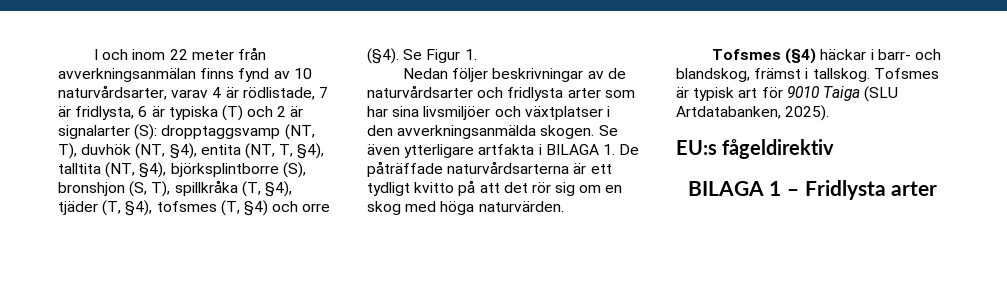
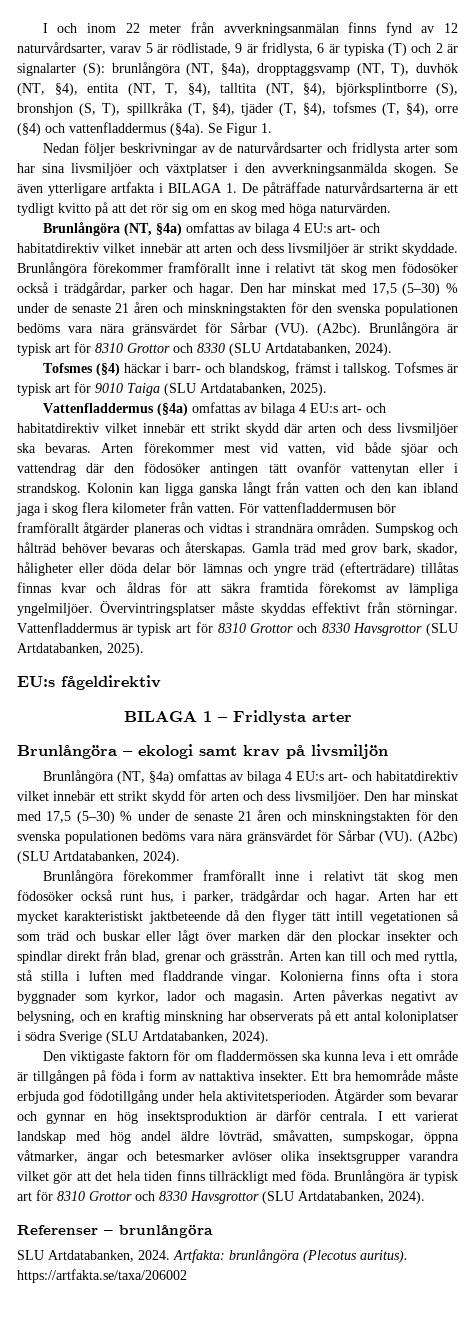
[293,68,312,79] 10 -> [443,23,458,33] 12
[212,87,222,98] 4 -> [145,43,153,53] 5
[318,87,328,98] 7 -> [235,43,243,53] 9
(158, 132) none -> [111,62,250,76] brunlångöra (NT, §4a),
[243,200,331,216] [367,48,399,64] §4) och orre (§4). -> [405,103,459,116] [17,122,204,136] §4), orre (§4) och vattenfladdermus (§4a).
(564, 206) none -> [42,222,380,236] [17,243,459,256] [17,262,459,276] [17,282,458,296] [17,302,459,316] [17,322,458,336] [17,342,392,356] // Brunlångöra (NT, §4a) omfattas av bilaga 4 EU:s art- och habitatdirektiv vilket innebär att arten och dess livsmiljöer är strikt skyddade. Brunlångöra förekommer framförallt inne i relativt tät skog men födosöker också i trädgårdar, parker och hagar. Den har minskat med 17,5 (5–30) % under de senaste 21 åren och minskningstakten för den svenska populationen bedöms vara nära gränsvärdet för Sårbar (VU). (A2bc). Brunlångöra är typisk art för 8310 Grottor och 8330 (SLU Artdatabanken, 2024).
(830, 113) none -> [42,402,386,416] [17,423,458,436] [17,442,458,456] [17,462,458,476] [17,482,459,496] [16,502,396,516] [17,522,459,536] [17,542,458,556] [17,562,459,576] [17,582,459,596] [17,601,458,616] [17,622,458,636] [17,643,144,656] // Vattenfladdermus (§4a) omfattas av bilaga 4 EU:s art- och habitatdirektiv vilket innebär ett strikt skydd där arten och dess livsmiljöer ska bevaras. Arten förekommer mest vid vatten, vid både sjöar och vattendrag där den födosöker antingen tätt ovanför vattenytan eller i strandskog. Kolonin kan ligga ganska långt från vatten och den kan ibland jaga i skog flera kilometer från vatten. För vattenfladdermusen bör framförallt åtgärder planeras och vidtas i strandnära områden. Sumpskog och hålträd behöver bevaras och återskapas. Gamla träd med grov bark, skador, håligheter eller döda delar bör lämnas och yngre träd (efterträdare) tillåtas finnas kvar och åldras för att säkra framtida förekomst av lämpliga yngelmiljöer. Övervintringsplatser måste skyddas effektivt från störningar. Vattenfladdermus är typisk art för 8310 Grottor och 8330 Havsgrottor (SLU Artdatabanken, 2025).
(938, 188) none -> [17,744,388,759] [42,770,459,784] [17,790,458,804] [17,810,459,824] [17,830,458,844] [17,851,180,864] [42,870,458,884] [17,890,459,904] [17,910,459,924] [17,930,458,944] [17,950,459,964] [17,970,460,984] [17,990,458,1004] [17,1010,458,1024] [17,1031,269,1044] [42,1050,458,1064] [17,1070,458,1084] [17,1089,458,1104] [17,1110,458,1124] [17,1130,459,1144] [17,1150,459,1164] [17,1170,459,1184] [17,1190,425,1204] [17,1225,213,1238] [17,1249,408,1263] [17,1269,187,1283] // Brunlångöra – ekologi samt krav på livsmiljön // Brunlångöra (NT, §4a) omfattas av bilaga 4 EU:s art- och habitatdirektiv vilket innebär ett strikt skydd för arten och dess livsmiljöer. Den har minskat med 17,5 (5–30) % under de senaste 21 åren och minskningstakten för den svenska populationen bedöms vara nära gränsvärdet för Sårbar (VU). (A2bc) (SLU Artdatabanken, 2024). // Brunlångöra förekommer framförallt inne i relativt tät skog men födosöker också runt hus, i parker, trädgårdar och hagar. Arten har ett mycket karakteristiskt jaktbeteende då den flyger tätt intill vegetationen så som träd och buskar eller lågt över marken där den plockar insekter och spindlar direkt från blad, grenar och grässtrån. Arten kan till och med ryttla, stå stilla i luften med fladdrande vingar. Kolonierna finns ofta i stora byggnader som kyrkor, lador och magasin. Arten påverkas negativt av belysning, och en kraftig minskning har observerats på ett antal koloniplatser i södra Sverige (SLU Artdatabanken, 2024). // Den viktigaste faktorn för om fladdermössen ska kunna leva i ett område är tillgången på föda i form av nattaktiva insekter. Ett bra hemområde måste erbjuda god födotillgång under hela aktivitetsperioden. Åtgärder som bevarar och gynnar en hög insektsproduktion är därför centrala. I ett varierat landskap med hög andel äldre lövträd, småvatten, sumpskogar, öppna våtmarker, ängar och betesmarker avlöser olika insektsgrupper varandra vilket gör att det hela tiden finns tillräckligt med föda. Brunlångöra är typisk art för 8310 Grottor och 8330 Havsgrottor (SLU Artdatabanken, 2024). // Referenser – brunlångöra // SLU Artdatabanken, 2024. Artfakta: brunlångöra (Plecotus auritus). https://artfakta.se/taxa/206002

